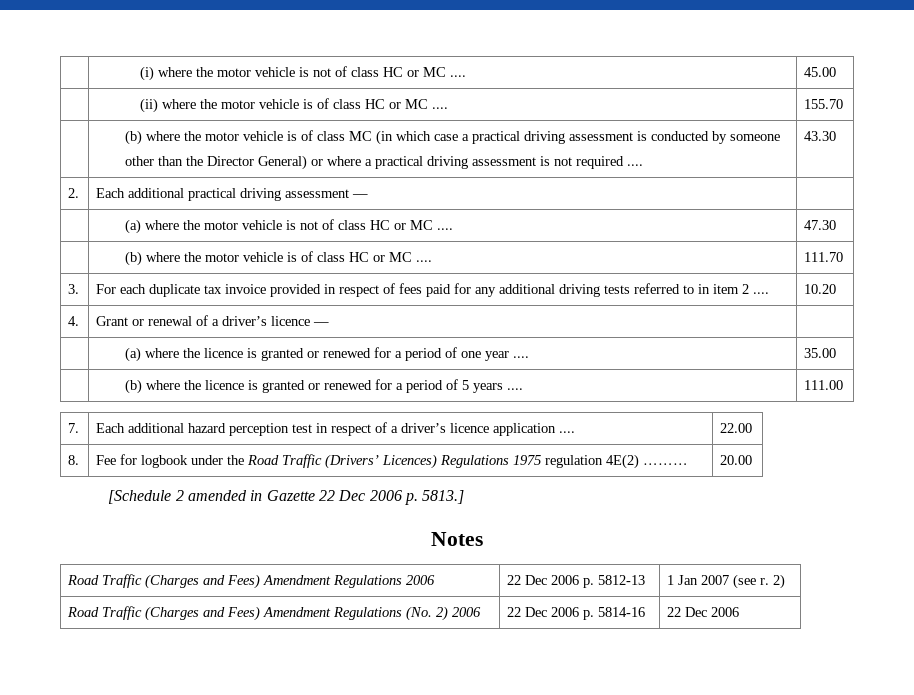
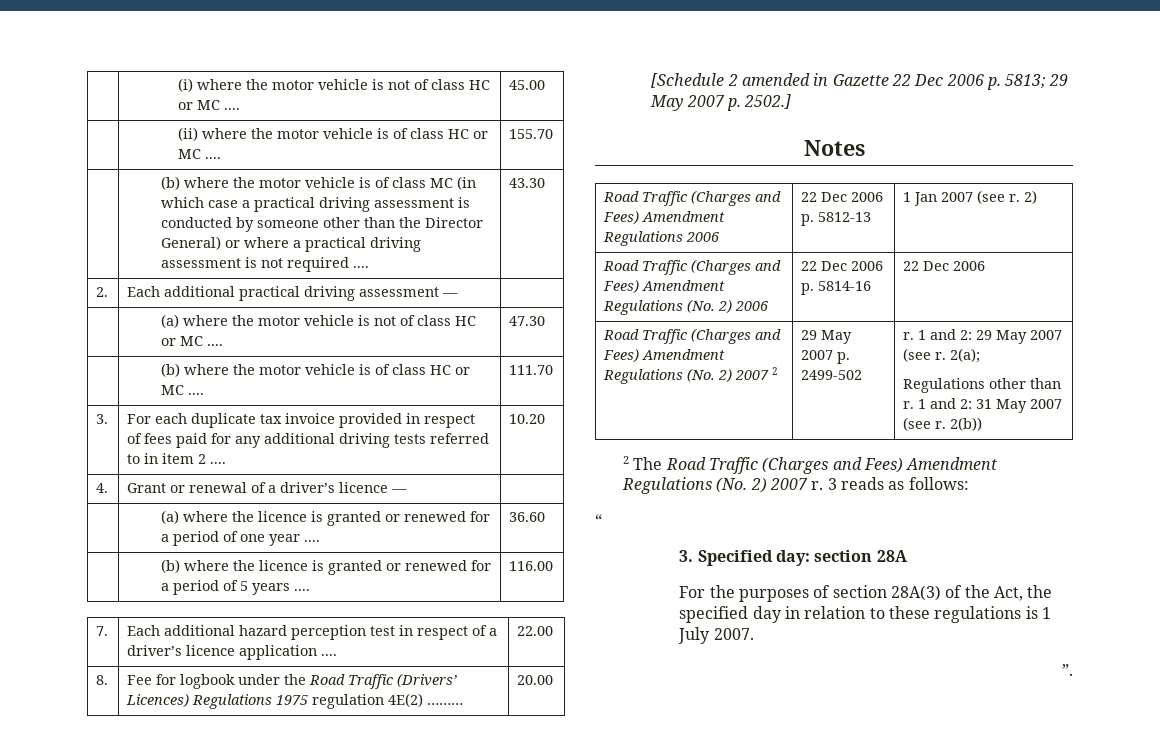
[804,348,837,358] 35.00 -> [509,512,546,522] 36.60
[804,380,844,390] 111.00 -> [509,561,554,571] 116.00
[422,490,465,504] 5813.] -> [1005,74,1069,89] [650,94,792,111] 5813; 29 May 2007 p. 2502.]
(740, 612) none -> [603,328,782,344] [603,349,726,362] [603,367,779,384] [801,330,853,344] [801,350,851,364] [801,370,863,380] [903,329,1063,344] [903,348,981,363] [903,378,1062,393] [903,398,1063,413] [903,417,983,431] [623,456,998,474] [622,477,969,494] [595,514,602,526] [679,550,908,566] [679,585,1053,602] [679,606,1051,623] [678,627,754,644] [1062,664,1073,676] // Road Traffic (Charges and Fees) Amendment Regulations (No. 2) 2007 2 | 29 May 2007 p. 2499-502 | r. 1 and 2: 29 May 2007 (see r. 2(a); // Regulations other than r. 1 and 2: 31 May 2007 (see r. 2(b)) // 2 The Road Traffic (Charges and Fees) Amendment Regulations (No. 2) 2007 r. 3 reads as follows: // “ // 3. Specified day: section 28A // For the purposes of section 28A(3) of the Act, the specified day in relation to these regulations is 1 July 2007. // ”.

